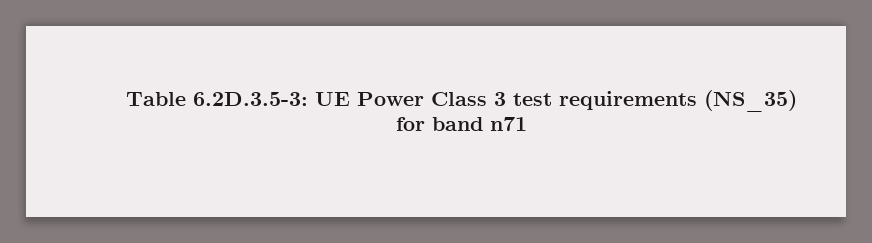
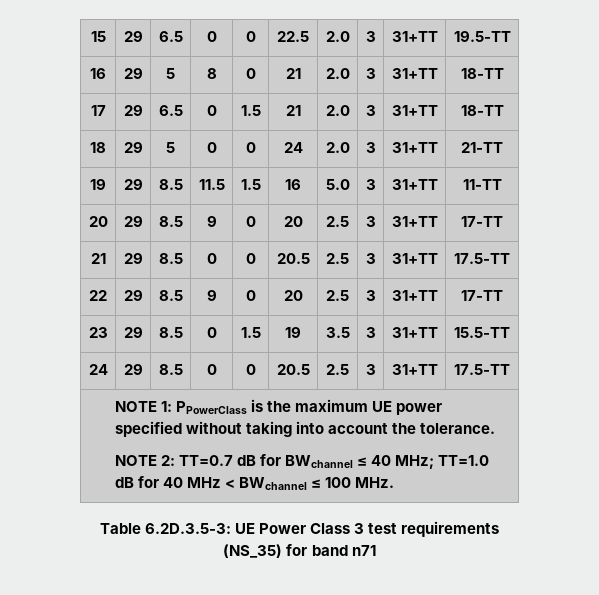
(126, 99) none -> [90,31,106,42] [123,31,143,42] [158,31,183,42] [206,31,217,42] [245,31,256,42] [277,31,309,42] [325,31,350,42] [365,31,376,42] [391,31,438,42] [453,31,511,42] [90,68,106,79] [123,68,143,79] [166,68,175,79] [206,68,217,79] [245,68,256,79] [285,68,301,79] [325,68,350,79] [365,68,376,79] [391,68,438,79] [460,68,504,79] [90,105,106,116] [123,105,143,116] [158,105,183,116] [206,105,217,116] [240,105,261,116] [285,105,301,116] [325,105,350,116] [365,105,376,116] [391,105,438,116] [460,105,504,116] [90,142,106,153] [123,142,143,153] [166,142,175,153] [206,142,217,153] [245,142,256,153] [283,142,303,153] [325,142,350,153] [365,142,376,153] [391,142,438,153] [461,142,504,153] [90,179,106,190] [123,179,143,190] [158,179,183,190] [198,179,225,190] [240,179,261,190] [285,179,301,190] [325,179,350,190] [365,179,376,190] [391,179,438,190] [462,179,502,190] [88,216,108,227] [123,216,143,227] [158,216,183,227] [206,216,217,227] [245,216,256,227] [283,216,303,227] [326,216,349,227] [365,216,376,227] [391,216,438,227] [461,216,504,227] [90,253,106,264] [123,253,143,264] [158,253,183,264] [206,253,217,264] [245,253,256,264] [276,253,310,264] [326,253,349,264] [365,253,376,264] [391,253,438,264] [454,253,511,264] [89,290,107,301] [123,290,143,301] [158,290,183,301] [206,290,217,301] [245,290,256,301] [283,290,303,301] [326,290,349,301] [365,290,376,301] [391,290,438,301] [461,290,504,301] [88,327,108,338] [123,327,143,338] [158,327,183,338] [206,327,217,338] [240,327,261,338] [285,327,301,338] [325,327,350,338] [365,327,376,338] [391,327,438,338] [454,327,511,338] [88,364,108,375] [123,364,143,375] [158,364,183,375] [206,364,217,375] [245,364,256,375] [276,364,310,375] [326,364,349,375] [365,364,376,375] [391,364,438,375] [454,364,511,375] [115,399,443,415] [115,421,496,437] [115,454,490,469] [115,476,395,490] 15 | 29 | 6.5 | 0 | 0 | 22.5 | 2.0 | 3 | 31+TT | 19.5-TT // 16 | 29 | 5 | 8 | 0 | 21 | 2.0 | 3 | 31+TT | 18-TT // 17 | 29 | 6.5 | 0 | 1.5 | 21 | 2.0 | 3 | 31+TT | 18-TT // 18 | 29 | 5 | 0 | 0 | 24 | 2.0 | 3 | 31+TT | 21-TT // 19 | 29 | 8.5 | 11.5 | 1.5 | 16 | 5.0 | 3 | 31+TT | 11-TT // 20 | 29 | 8.5 | 9 | 0 | 20 | 2.5 | 3 | 31+TT | 17-TT // 21 | 29 | 8.5 | 0 | 0 | 20.5 | 2.5 | 3 | 31+TT | 17.5-TT // 22 | 29 | 8.5 | 9 | 0 | 20 | 2.5 | 3 | 31+TT | 17-TT // 23 | 29 | 8.5 | 0 | 1.5 | 19 | 3.5 | 3 | 31+TT | 15.5-TT // 24 | 29 | 8.5 | 0 | 0 | 20.5 | 2.5 | 3 | 31+TT | 17.5-TT // NOTE 1: PPowerClass is the maximum UE power specified without taking into account the tolerance. // NOTE 2: TT=0.7 dB for BWchannel ≤ 40 MHz; TT=1.0 dB for 40 MHz < BWchannel ≤ 100 MHz. //

